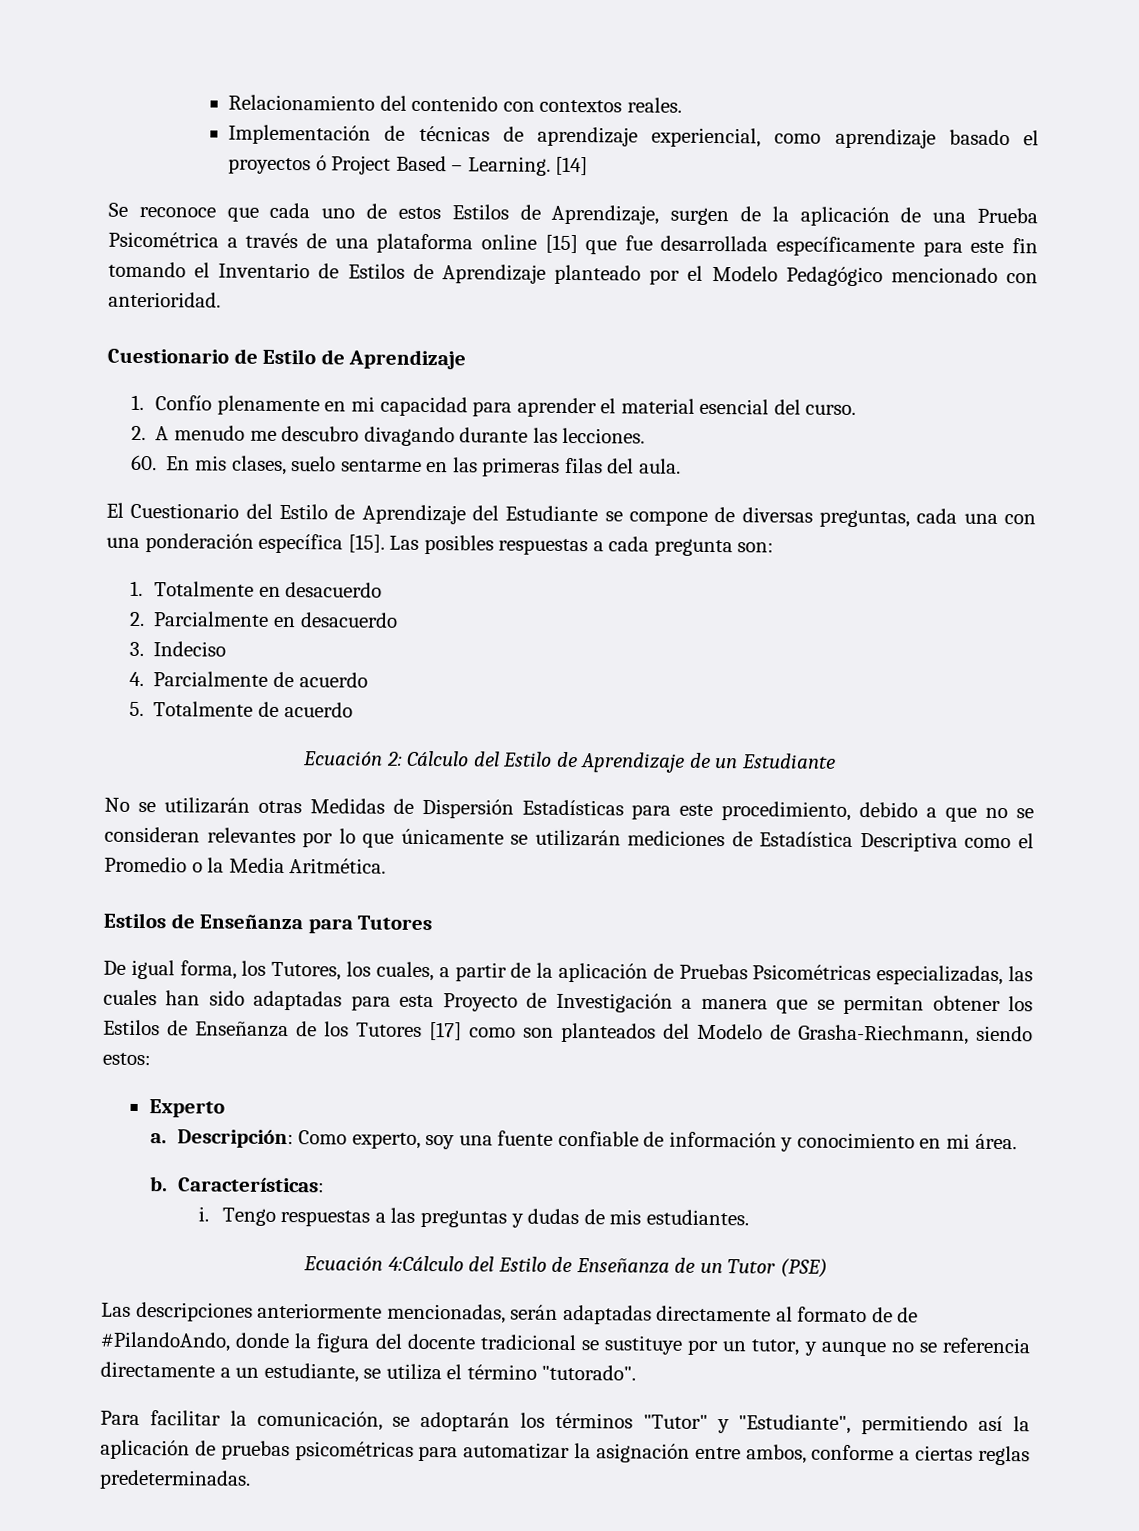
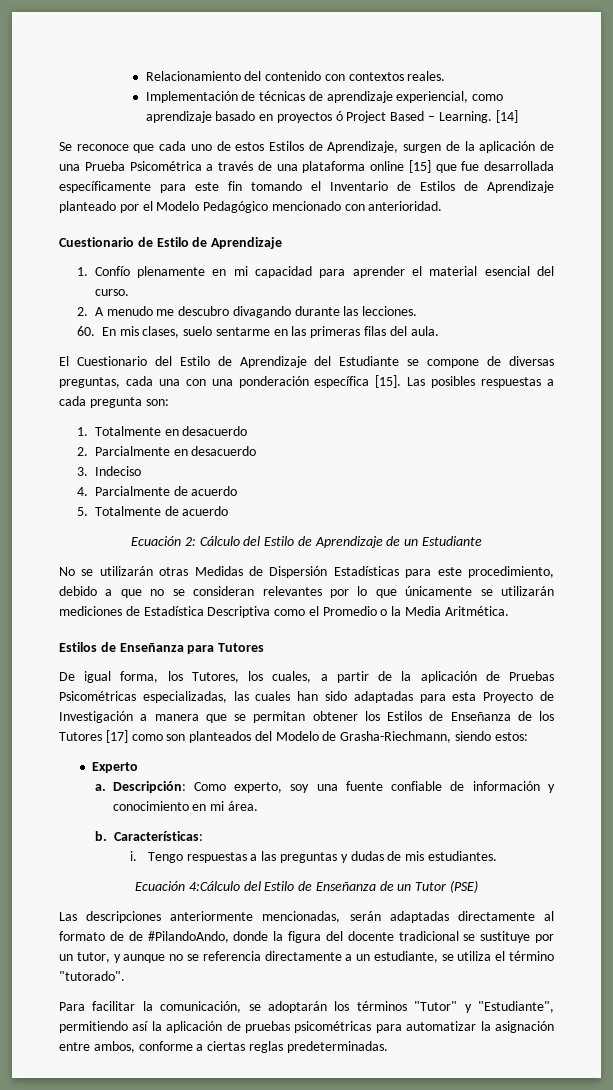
[1023,130,1039,146] el -> [259,114,274,121] en

